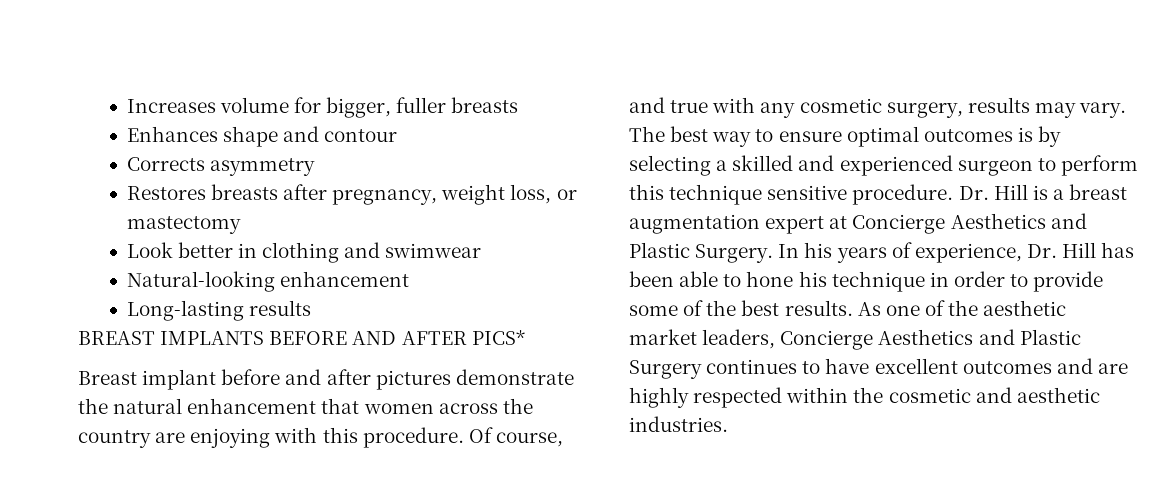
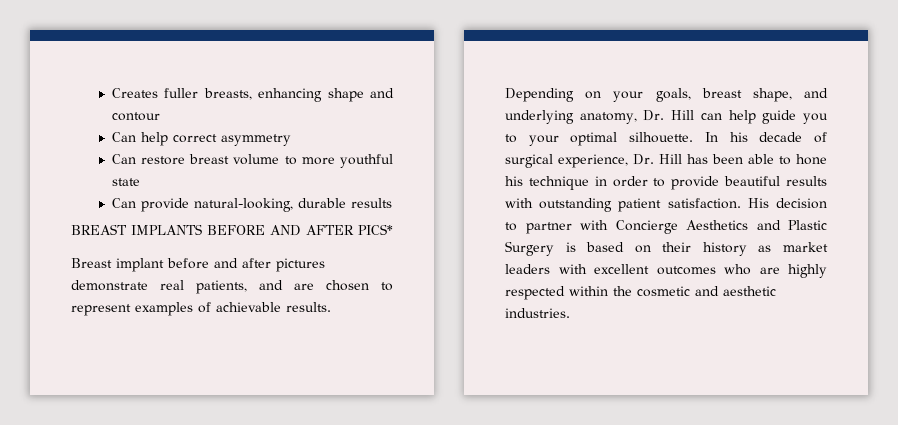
[126,97,519,118] [126,126,398,147] [126,157,315,176] [126,184,577,205] [126,216,241,234] [126,242,482,263] [126,271,409,292] [126,300,244,321] Increases volume for bigger, fuller breasts // Enhances shape and contour // Corrects asymmetry // Restores breasts after pregnancy, weight loss, or mastectomy // Look better in clothing and swimwear // Natural-looking enhancement // Long-lasting -> [111,88,394,102] [111,112,160,121] [111,132,291,146] [111,154,393,168] [111,178,140,186] [111,198,346,212] Creates fuller breasts, enhancing shape and contour // Can help correct asymmetry // Can restore breast volume to more youthful state // Can provide natural-looking, durable
[78,398,533,414] [78,427,563,448] [629,97,1127,118] [629,126,1062,147] [629,155,1138,176] [629,184,1128,205] [629,213,1087,234] [629,242,912,263] the natural enhancement that women across the country are enjoying with this procedure. Of course, and true with any cosmetic surgery, results may vary. The best way to ensure optimal outcomes is by selecting a skilled and experienced surgeon to perform this technique sensitive procedure. Dr. Hill is a breast augmentation expert at Concierge Aesthetics and Plastic Surgery. In his years of -> [160,280,393,294] [71,302,331,316] [505,88,828,102] [505,110,828,124] [505,132,827,146] [505,154,553,168] real patients, and are chosen to represent examples of achievable results. Depending on your goals, breast shape, and underlying anatomy, Dr. Hill can help guide you to your optimal silhouette. In his decade of surgical
[629,300,1067,316] [629,329,776,349] some of the best results. As one of the aesthetic market leaders, -> [724,176,827,186] [505,198,827,212] [505,220,608,234] beautiful results with outstanding patient satisfaction. His decision to partner with
[706,358,870,374] continues to have -> [565,242,828,256] [505,264,587,274] is based on their history as market leaders with
[1056,358,1093,374] and -> [724,264,751,275] who

